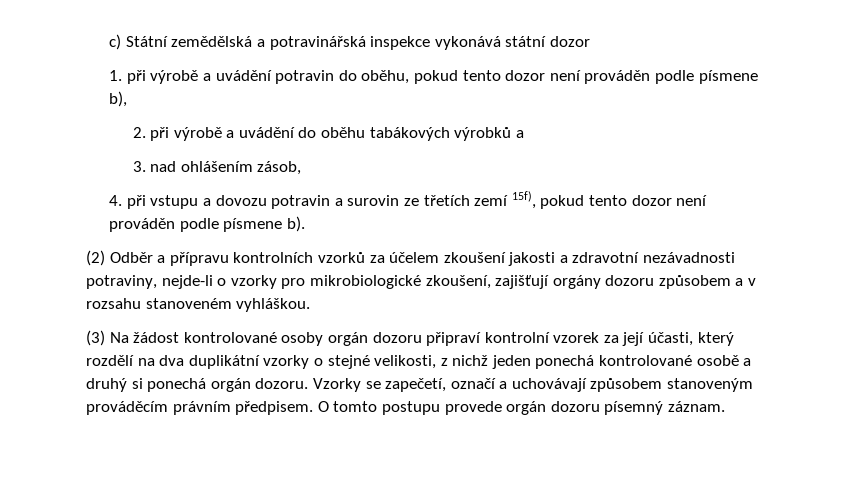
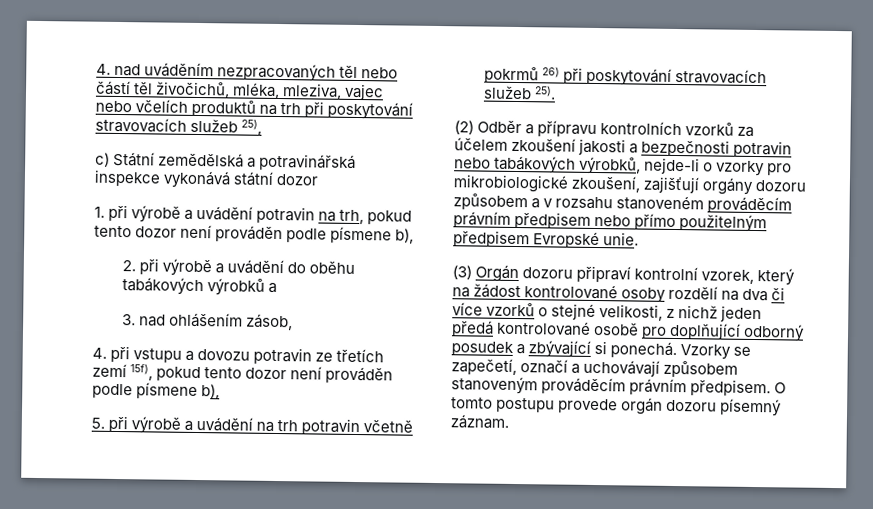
(109, 42) none -> [95,62,399,82] [94,80,385,101] [94,99,414,120] [94,117,262,136] 4. nad uváděním nezpracovaných těl nebo částí těl živočichů, mléka, mleziva, vajec nebo včelích produktů na trh při poskytování stravovacích služeb 25), //
[338,70,410,84] do oběhu, -> [318,209,365,225] na trh,
[334,195,400,206] a surovin -> (313, 356) none
[287,216,306,232] b). -> [200,384,220,400] [90,415,414,436] [483,66,768,86] [482,85,556,100] b), // 5. při výrobě a uvádění na trh potravin včetně pokrmů 26) při poskytování stravovacích služeb 25).
[572,252,736,263] [86,275,157,289] zdravotní nezávadnosti potraviny, -> [641,139,793,158] [454,155,642,175] bezpečnosti potravin nebo tabákových výrobků,
[236,298,311,312] [86,330,734,346] [86,355,310,369] vyhláškou. // (3) Na žádost kontrolované osoby orgán dozoru připraví kontrolní vzorek za její účasti, který rozdělí na dva duplikátní vzorky -> [707,196,793,214] [453,211,768,233] [453,230,640,249] [452,264,796,286] [452,283,786,303] [452,302,536,317] prováděcím právním předpisem nebo přímo použitelným předpisem Evropské unie. // (3) Orgán dozoru připraví kontrolní vzorek, který na žádost kontrolované osoby rozdělí na dva či více vzorků
[535,355,595,369] ponechá -> [451,320,494,337] předá
[743,358,752,366] [86,378,309,392] a druhý si ponechá orgán dozoru. -> [641,322,806,342] [451,340,678,359] pro doplňující odborný posudek a zbývající si ponechá.

